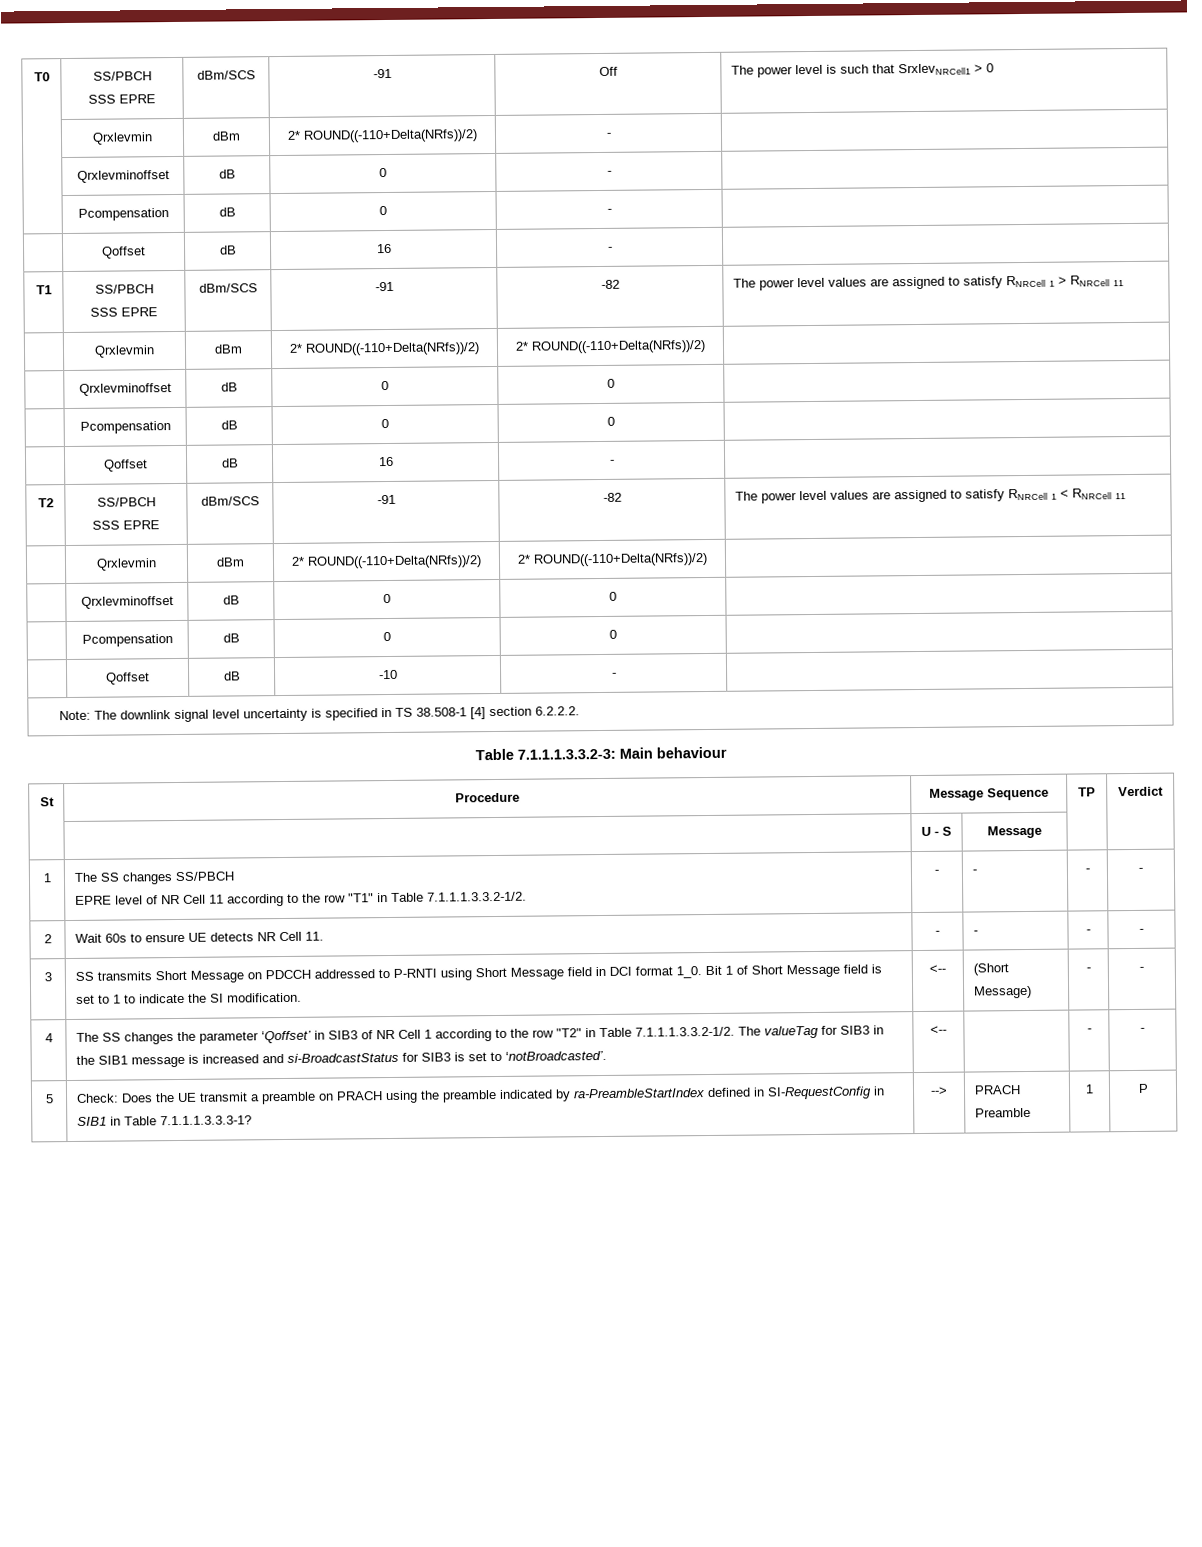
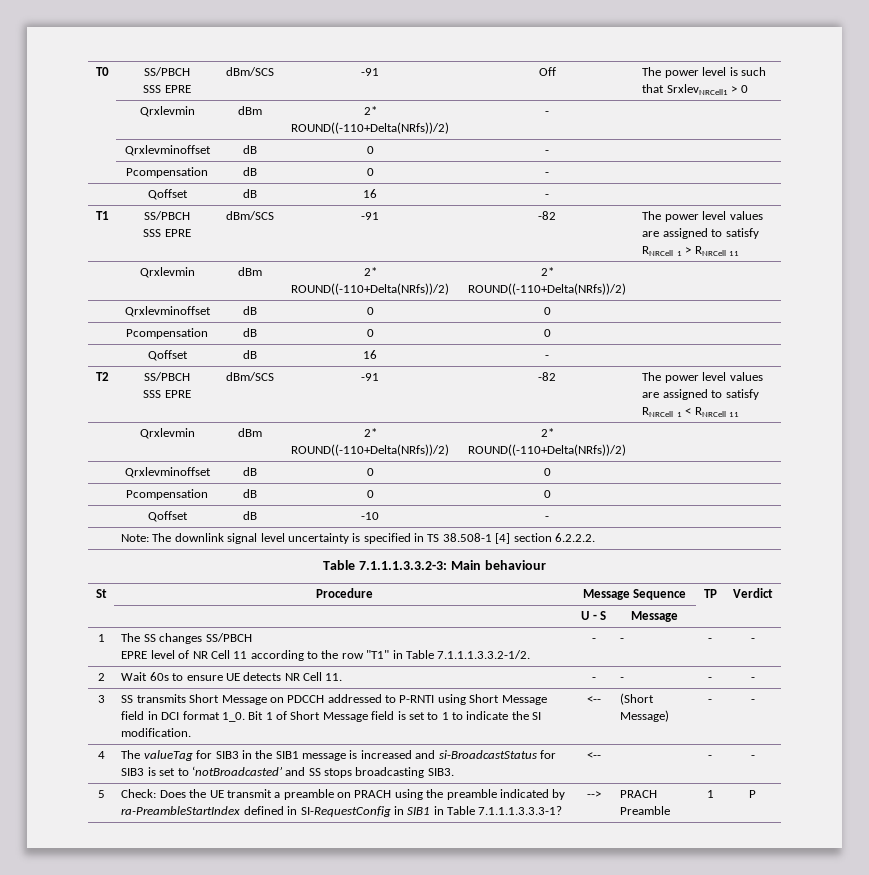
[101,1026,761,1045] SS changes the parameter ‘Qoffset’ in SIB3 of NR Cell 1 according to the row "T2" in Table 7.1.1.1.3.3.2-1/2. The -> (141, 754) none
[504,1050,607,1061] ‘notBroadcasted’. -> [191,766,454,778] ‘notBroadcasted’ and SS stops broadcasting SIB3.

